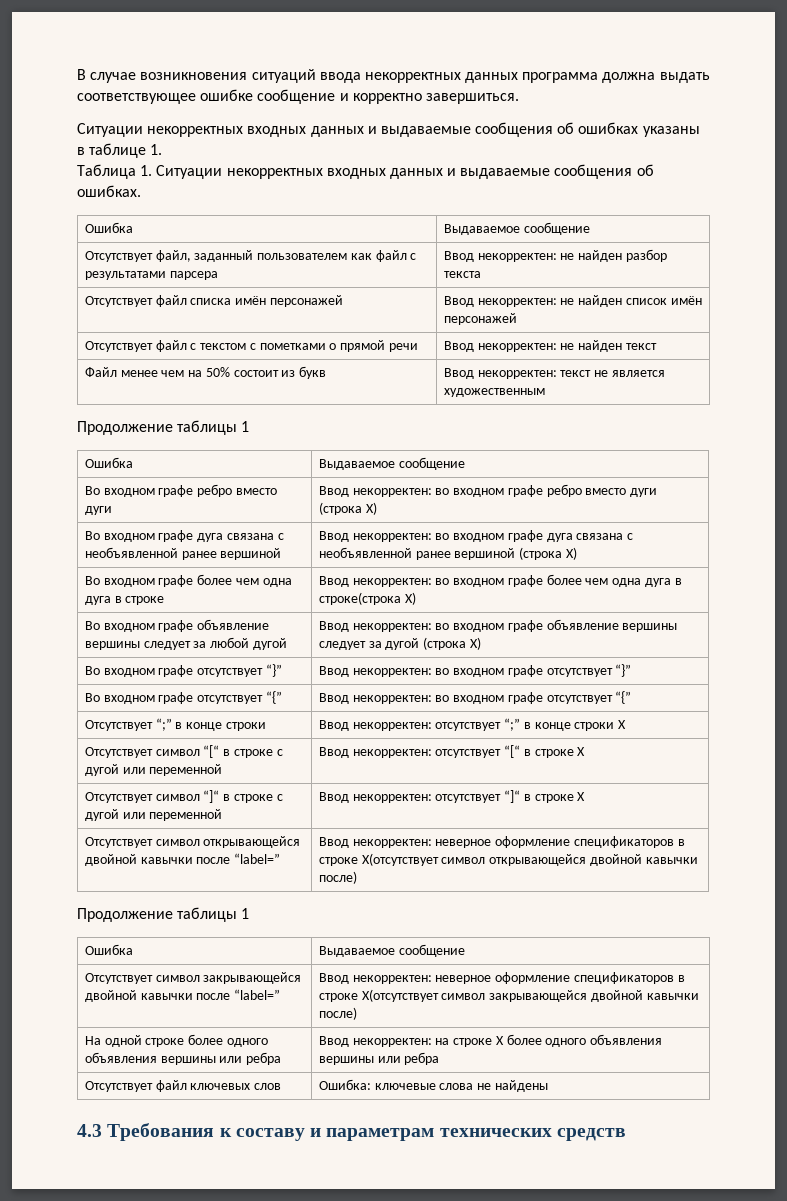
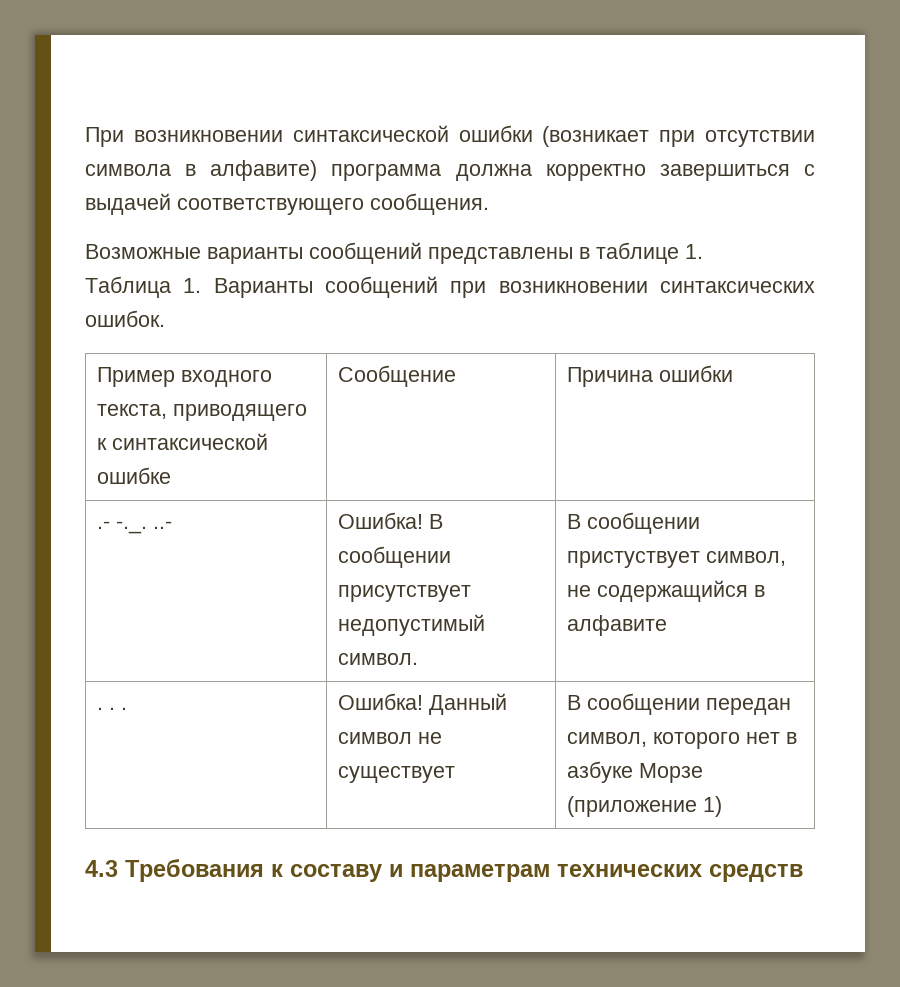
[77,69,710,83] [77,89,519,104] [77,122,700,137] В случае возникновения ситуаций ввода некорректных данных программа должна выдать соответствующее ошибке сообщение и корректно завершиться. // Ситуации некорректных входных данных и выдаваемые сообщения об ошибках указаны -> [85,125,815,147] [85,160,815,181] [85,193,489,215] [85,242,573,264] При возникновении синтаксической ошибки (возникает при отсутствии символа в алфавите) программа должна корректно завершиться с выдачей соответствующего сообщения. // Возможные варианты сообщений представлены
[156,164,654,179] [77,185,141,197] [84,222,133,233] [443,222,590,235] [84,250,417,262] [84,271,218,280] [443,249,667,262] [443,271,481,278] [84,295,343,307] [443,295,702,307] [443,313,517,325] [84,340,419,352] [443,340,657,352] [84,366,327,379] [443,368,665,379] [443,388,545,397] [77,420,250,435] [84,457,133,468] [318,457,465,470] [84,484,277,497] [84,506,112,515] [318,484,658,497] [318,502,377,515] [84,530,284,542] [84,547,282,560] [318,530,634,542] [318,547,577,560] [84,574,292,587] [84,596,165,605] [318,574,682,587] [318,592,416,605] [84,619,270,632] [84,637,287,650] [318,619,678,632] [318,637,481,650] [84,664,282,677] [318,664,632,677] [84,691,282,704] [318,691,632,704] [84,718,266,731] [318,718,627,731] [84,745,283,758] [84,764,223,776] [318,745,586,758] [84,790,283,803] [84,809,223,821] [318,790,586,803] [84,836,301,848] [84,853,281,866] [318,836,685,848] [318,853,698,866] [318,871,357,884] [77,907,250,922] [84,944,133,955] [318,944,465,957] [84,972,302,984] [84,989,281,1002] [318,972,685,984] [318,989,699,1002] [318,1007,357,1020] [84,1034,268,1047] [84,1052,282,1065] [318,1034,663,1047] [318,1052,440,1065] [84,1080,282,1092] [318,1079,548,1092] Ситуации некорректных входных данных и выдаваемые сообщения об ошибках. // Ошибка | Выдаваемое сообщение // Отсутствует файл, заданный пользователем как файл с результатами парсера | Ввод некорректен: не найден разбор текста // Отсутствует файл списка имён персонажей | Ввод некорректен: не найден список имён персонажей // Отсутствует файл с текстом с пометками о прямой речи | Ввод некорректен: не найден текст // Файл менее чем на 50% состоит из букв | Ввод некорректен: текст не является художественным // Продолжение таблицы 1 // Ошибка | Выдаваемое сообщение // Во входном графе ребро вместо дуги | Ввод некорректен: во входном графе ребро вместо дуги (строка X) // Во входном графе дуга связана с необъявленной ранее вершиной | Ввод некорректен: во входном графе дуга связана с необъявленной ранее вершиной (строка X) // Во входном графе более чем одна дуга в строке | Ввод некорректен: во входном графе более чем одна дуга в строке(строка X) // Во входном графе объявление вершины следует за любой дугой | Ввод некорректен: во входном графе объявление вершины следует за дугой (строка X) // Во входном графе отсутствует “}” | Ввод некорректен: во входном графе отсутствует “}” // Во входном графе отсутствует “{” | Ввод некорректен: во входном графе отсутствует “{” // Отсутствует “;” в конце строки | Ввод некорректен: отсутствует “;” в конце строки X // Отсутствует символ “[“ в строке с дугой или переменной | Ввод некорректен: отсутствует “[“ в строке X // Отсутствует символ “]“ в строке с дугой или переменной | Ввод некорректен: отсутствует “]“ в строке X // Отсутствует символ открывающейся двойной кавычки после “label=” | Ввод некорректен: неверное оформление спецификаторов в строке X(отсутствует символ открывающейся двойной кавычки после) // Продолжение таблицы 1 // Ошибка | Выдаваемое сообщение // Отсутствует символ закрывающейся двойной кавычки после “label=” | Ввод некорректен: неверное оформление спецификаторов в строке X(отсутствует символ закрывающейся двойной кавычки после) // На одной строке более одного объявления вершины или ребра | Ввод некорректен: на строке X более одного объявления вершины или ребра // Отсутствует файл ключевых слов | Ошибка: ключевые слова не найдены -> [213,276,815,298] [85,310,165,327] [96,367,272,387] [96,404,307,421] [96,433,268,450] [96,467,171,484] [337,365,456,387] [566,365,733,387] [96,521,172,534] [337,512,443,529] [337,546,451,568] [337,585,471,602] [337,614,485,636] [337,653,418,665] [566,512,700,534] [566,551,786,568] [566,580,765,602] [566,615,667,636] [96,707,127,710] [337,693,507,715] [337,732,442,744] [337,766,455,783] [566,693,791,715] [566,732,797,749] [566,761,703,783] [566,796,722,817] Варианты сообщений при возникновении синтаксических ошибок. // Пример входного текста, приводящего к синтаксической ошибке | Сообщение | Причина ошибки // .- -._. ..- | Ошибка! В сообщении присутствует недопустимый символ. | В сообщении пристуствует символ, не содержащийся в алфавите // . . . | Ошибка! Данный символ не существует | В сообщении передан символ, которого нет в азбуке Морзе (приложение 1)

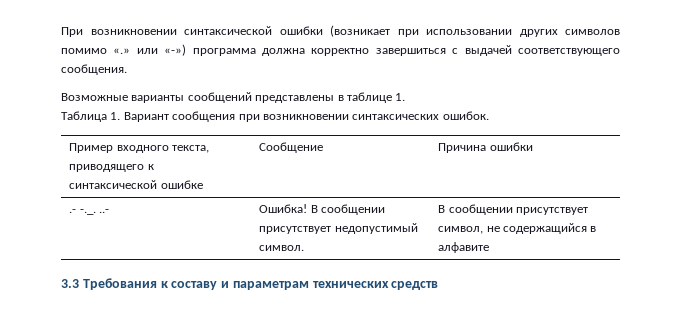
[705,130,815,147] [85,160,318,181] отсутствии символа в алфавите) -> [426,29,620,37] [61,44,187,56] использовании других символов помимо «.» или «-»)
[213,276,438,298] Варианты сообщений -> [123,111,236,122] Вариант сообщения
[566,551,700,568] пристуствует -> [515,207,588,215] присутствует
[96,707,127,710] [337,693,507,715] [337,732,442,744] [337,766,455,783] [566,693,791,715] [566,732,797,749] [566,761,703,783] [566,796,722,817] [85,860,118,877] // . . . | Ошибка! Данный символ не существует | В сообщении передан символ, которого нет в азбуке Морзе (приложение 1) // 4.3 -> [61,279,79,288] // 3.3

